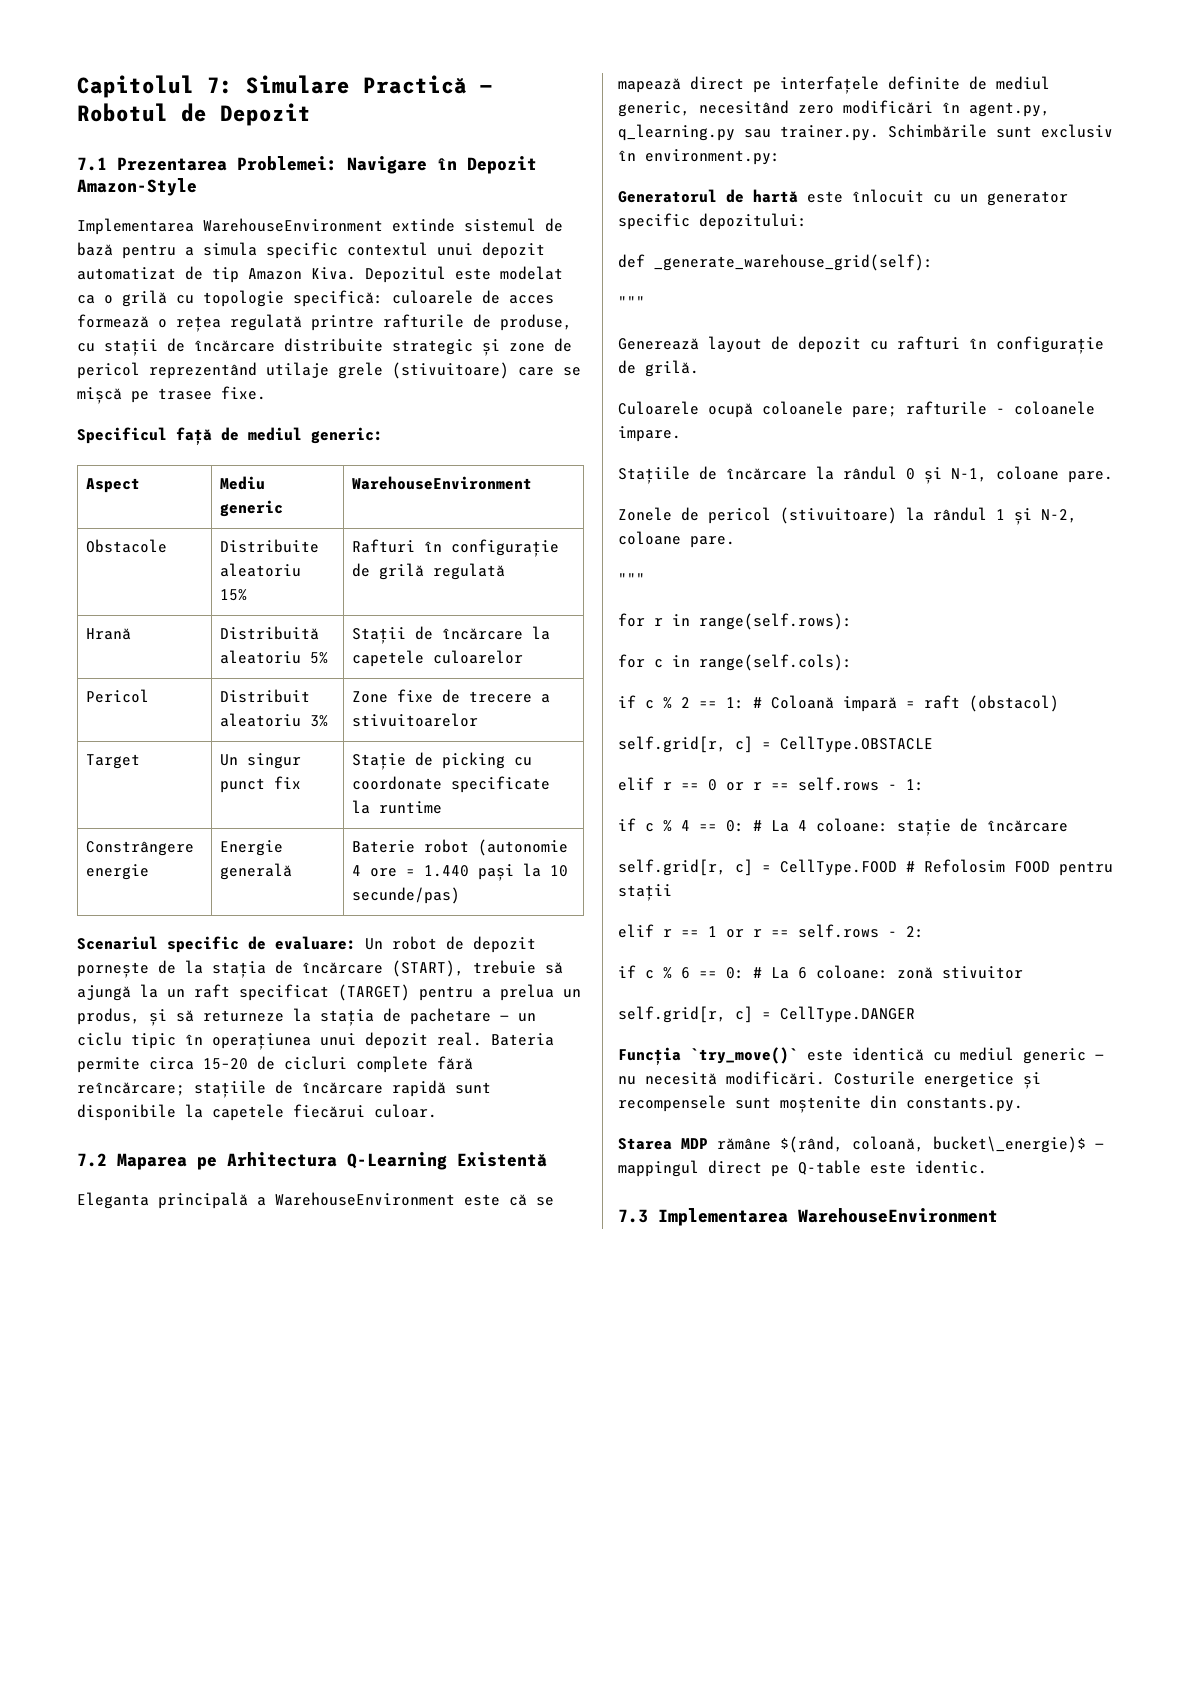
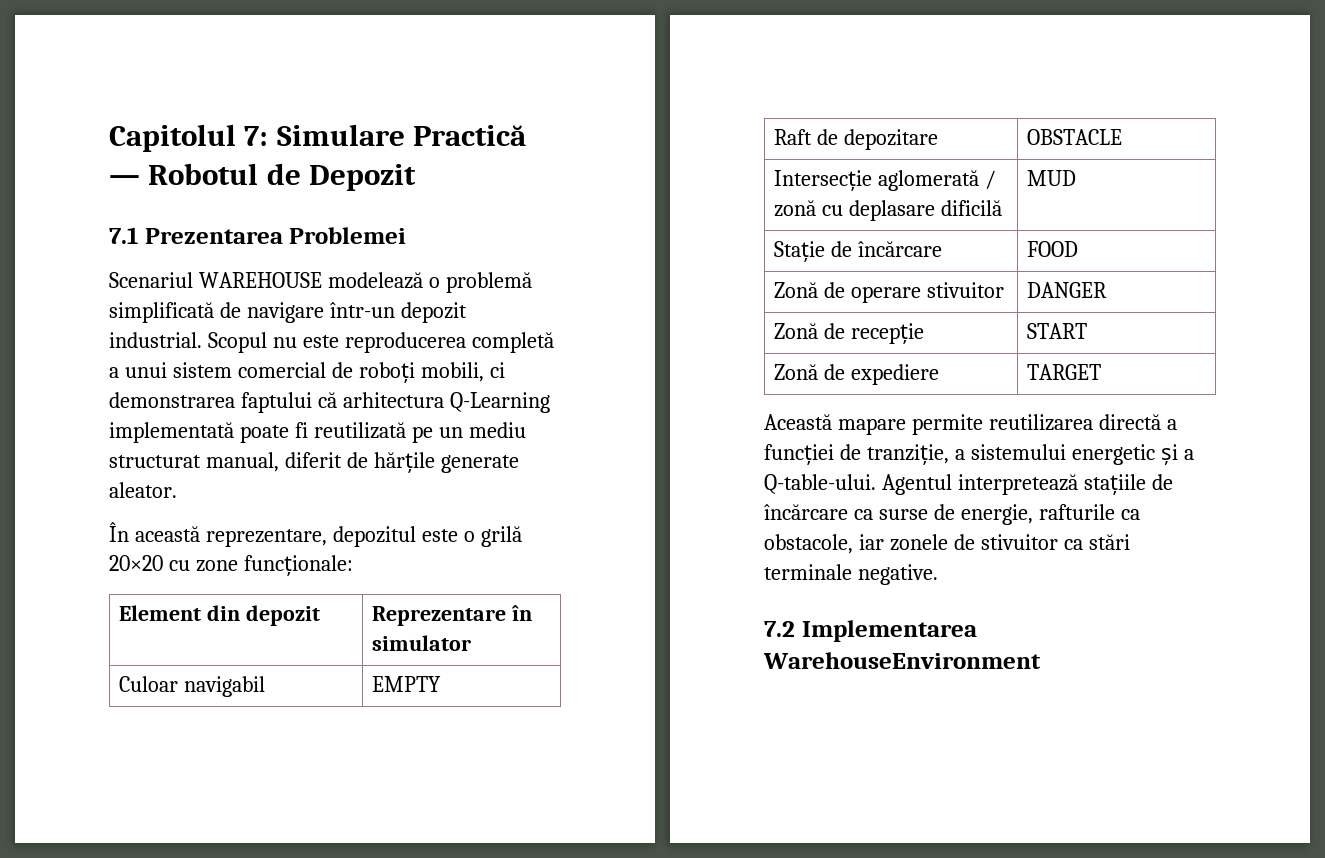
[237,156,537,174] [77,178,197,196] [77,218,563,235] [77,242,545,259] [77,266,563,283] [77,290,554,307] [77,314,572,332] [77,338,572,356] [77,362,581,379] [77,386,266,404] [77,427,383,445] [85,478,140,493] [219,476,265,490] [219,500,283,517] [351,476,532,490] [85,539,167,553] [219,539,319,553] [219,563,301,577] [219,589,247,601] [351,539,559,557] [351,563,505,580] [85,628,131,640] [219,626,319,640] [219,650,328,664] [351,626,550,644] [351,650,523,667] [85,689,149,703] [219,689,310,703] [219,713,328,727] [351,689,550,703] [351,713,478,727] [85,754,140,769] [219,753,301,769] [219,776,301,793] [351,752,532,770] [351,776,550,793] [351,800,442,814] [85,841,194,856] [85,864,149,880] [219,840,283,856] [219,863,292,880] [351,839,568,856] [351,863,568,881] [351,887,460,904] [77,936,536,953] [77,960,563,978] [77,984,581,1001] [77,1008,536,1026] [77,1032,554,1050] [77,1056,473,1073] [77,1080,491,1098] [77,1104,437,1121] [77,1152,547,1170] [77,1192,554,1209] [618,76,1050,94] [618,100,1050,117] [618,124,1113,141] [618,149,780,165] [618,189,1068,206] [618,213,807,230] [618,254,933,271] [618,296,645,308] [618,336,1104,354] [618,360,699,377] [618,401,1095,418] [618,426,681,442] [618,466,1113,484] [618,507,1077,525] [618,531,735,548] [618,573,645,585] [618,613,852,630] [618,654,852,671] [618,695,1059,712] [618,736,933,753] [618,777,924,791] [618,818,1068,836] [618,859,1113,876] [618,884,672,901] [618,924,924,938] [618,965,1023,979] [618,1006,915,1023] [618,1047,1104,1065] [618,1071,1041,1089] [618,1095,1023,1113] [618,1136,1104,1153] [618,1160,987,1177] [618,1209,648,1223] Problemei: Navigare în Depozit Amazon-Style // Implementarea WarehouseEnvironment extinde sistemul de bază pentru a simula specific contextul unui depozit automatizat de tip Amazon Kiva. Depozitul este modelat ca o grilă cu topologie specifică: culoarele de acces formează o rețea regulată printre rafturile de produse, cu stații de încărcare distribuite strategic și zone de pericol reprezentând utilaje grele (stivuitoare) care se mișcă pe trasee fixe. // Specificul față de mediul generic: // Aspect | Mediu generic | WarehouseEnvironment // Obstacole | Distribuite aleatoriu 15% | Rafturi în configurație de grilă regulată // Hrană | Distribuită aleatoriu 5% | Stații de încărcare la capetele culoarelor // Pericol | Distribuit aleatoriu 3% | Zone fixe de trecere a stivuitoarelor // Target | Un singur punct fix | Stație de picking cu coordonate specificate la runtime // Constrângere energie | Energie generală | Baterie robot (autonomie 4 ore = 1.440 pași la 10 secunde/pas) // Scenariul specific de evaluare: Un robot de depozit pornește de la stația de încărcare (START), trebuie să ajungă la un raft specificat (TARGET) pentru a prelua un produs, și să returneze la stația de pachetare — un ciclu tipic în operațiunea unui depozit real. Bateria permite circa 15–20 de cicluri complete fără reîncărcare; stațiile de încărcare rapidă sunt disponibile la capetele fiecărui culoar. // 7.2 Maparea pe Arhitectura Q-Learning Existentă // Eleganta principală a WarehouseEnvironment este că se mapează direct pe interfațele definite de mediul generic, necesitând zero modificări în agent.py, q_learning.py sau trainer.py. Schimbările sunt exclusiv în environment.py: // Generatorul de hartă este înlocuit cu un generator specific depozitului: // def _generate_warehouse_grid(self): // """ // Generează layout de depozit cu rafturi în configurație de grilă. // Culoarele ocupă coloanele pare; rafturile - coloanele impare. // Stațiile de încărcare la rândul 0 și N-1, coloane pare. // Zonele de pericol (stivuitoare) la rândul 1 și N-2, coloane pare. // """ // for r in range(self.rows): // for c in range(self.cols): // if c % 2 == 1: # Coloană impară = raft (obstacol) // self.grid[r, c] = CellType.OBSTACLE // elif r == 0 or r == self.rows - 1: // if c % 4 == 0: # La 4 coloane: stație de încărcare // self.grid[r, c] = CellType.FOOD # Refolosim FOOD pentru stații // elif r == 1 or r == self.rows - 2: // if c % 6 == 0: # La 6 coloane: zonă stivuitor // self.grid[r, c] = CellType.DANGER // Funcția `try_move()` este identică cu mediul generic — nu necesită modificări. Costurile energetice și recompensele sunt moștenite din constants.py. // Starea MDP rămâne $(rând, coloană, bucket\_energie)$ — mappingul direct pe Q-table este identic. // 7.3 -> [289,227,407,244] [109,272,532,293] [109,302,467,323] [109,332,554,353] [109,362,505,383] [109,392,550,413] [109,422,526,443] [109,452,519,473] [109,482,177,498] [109,522,522,547] [109,555,353,576] [118,605,320,626] [371,605,532,626] [371,635,471,651] [118,676,265,697] [371,676,441,692] [773,129,938,150] [1026,129,1122,145] [773,170,996,191] [773,200,1002,221] [1026,170,1076,186] [773,241,942,262] [1026,241,1078,257] [773,282,1004,303] [1026,282,1107,298] [773,323,924,344] [1026,323,1087,339] [773,364,939,385] [1026,364,1101,380] [764,414,1177,435] [764,444,1194,465] [764,474,1173,495] [764,504,1140,525] [764,534,1130,554] [764,564,938,585] [764,621,795,637] Problemei // Scenariul WAREHOUSE modelează o problemă simplificată de navigare într-un depozit industrial. Scopul nu este reproducerea completă a unui sistem comercial de roboți mobili, ci demonstrarea faptului că arhitectura Q-Learning implementată poate fi reutilizată pe un mediu structurat manual, diferit de hărțile generate aleator. // În această reprezentare, depozitul este o grilă 20×20 cu zone funcționale: // Element din depozit | Reprezentare în simulator // Culoar navigabil | EMPTY // Raft de depozitare | OBSTACLE // Intersecție aglomerată / zonă cu deplasare dificilă | MUD // Stație de încărcare | FOOD // Zonă de operare stivuitor | DANGER // Zonă de recepție | START // Zonă de expediere | TARGET // Această mapare permite reutilizarea directă a funcției de tranziție, a sistemului energetic și a Q-table-ului. Agentul interpretează stațiile de încărcare ca surse de energie, rafturile ca obstacole, iar zonele de stivuitor ca stări terminale negative. // 7.2

